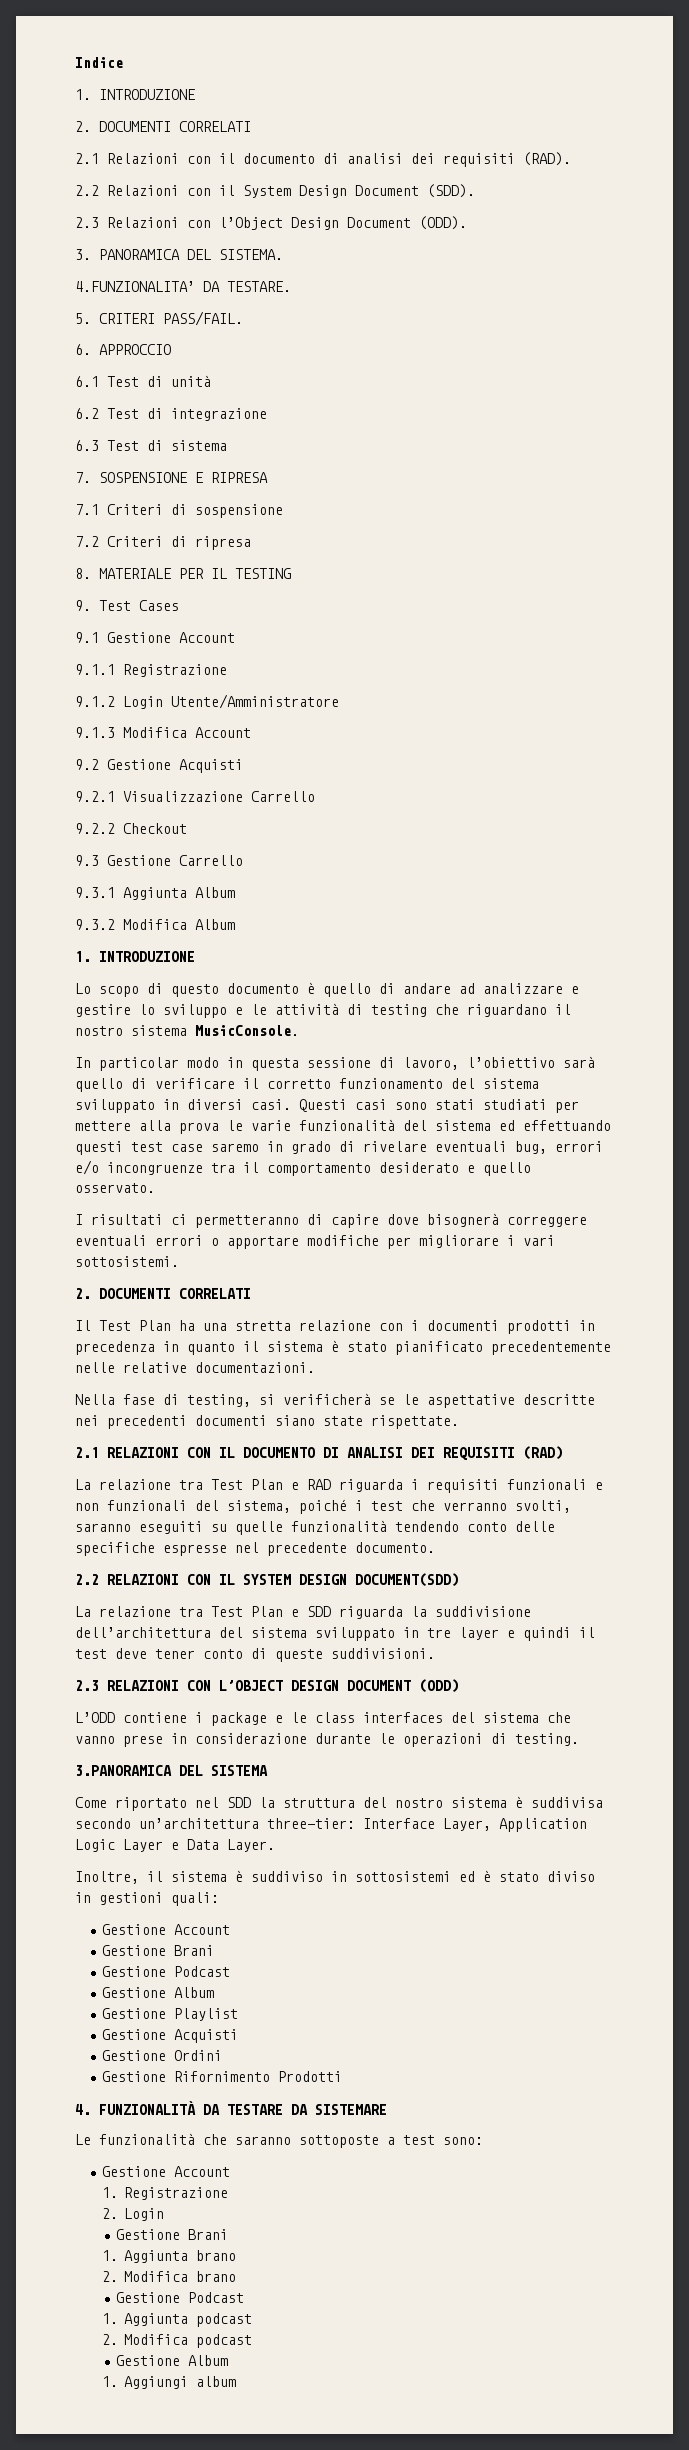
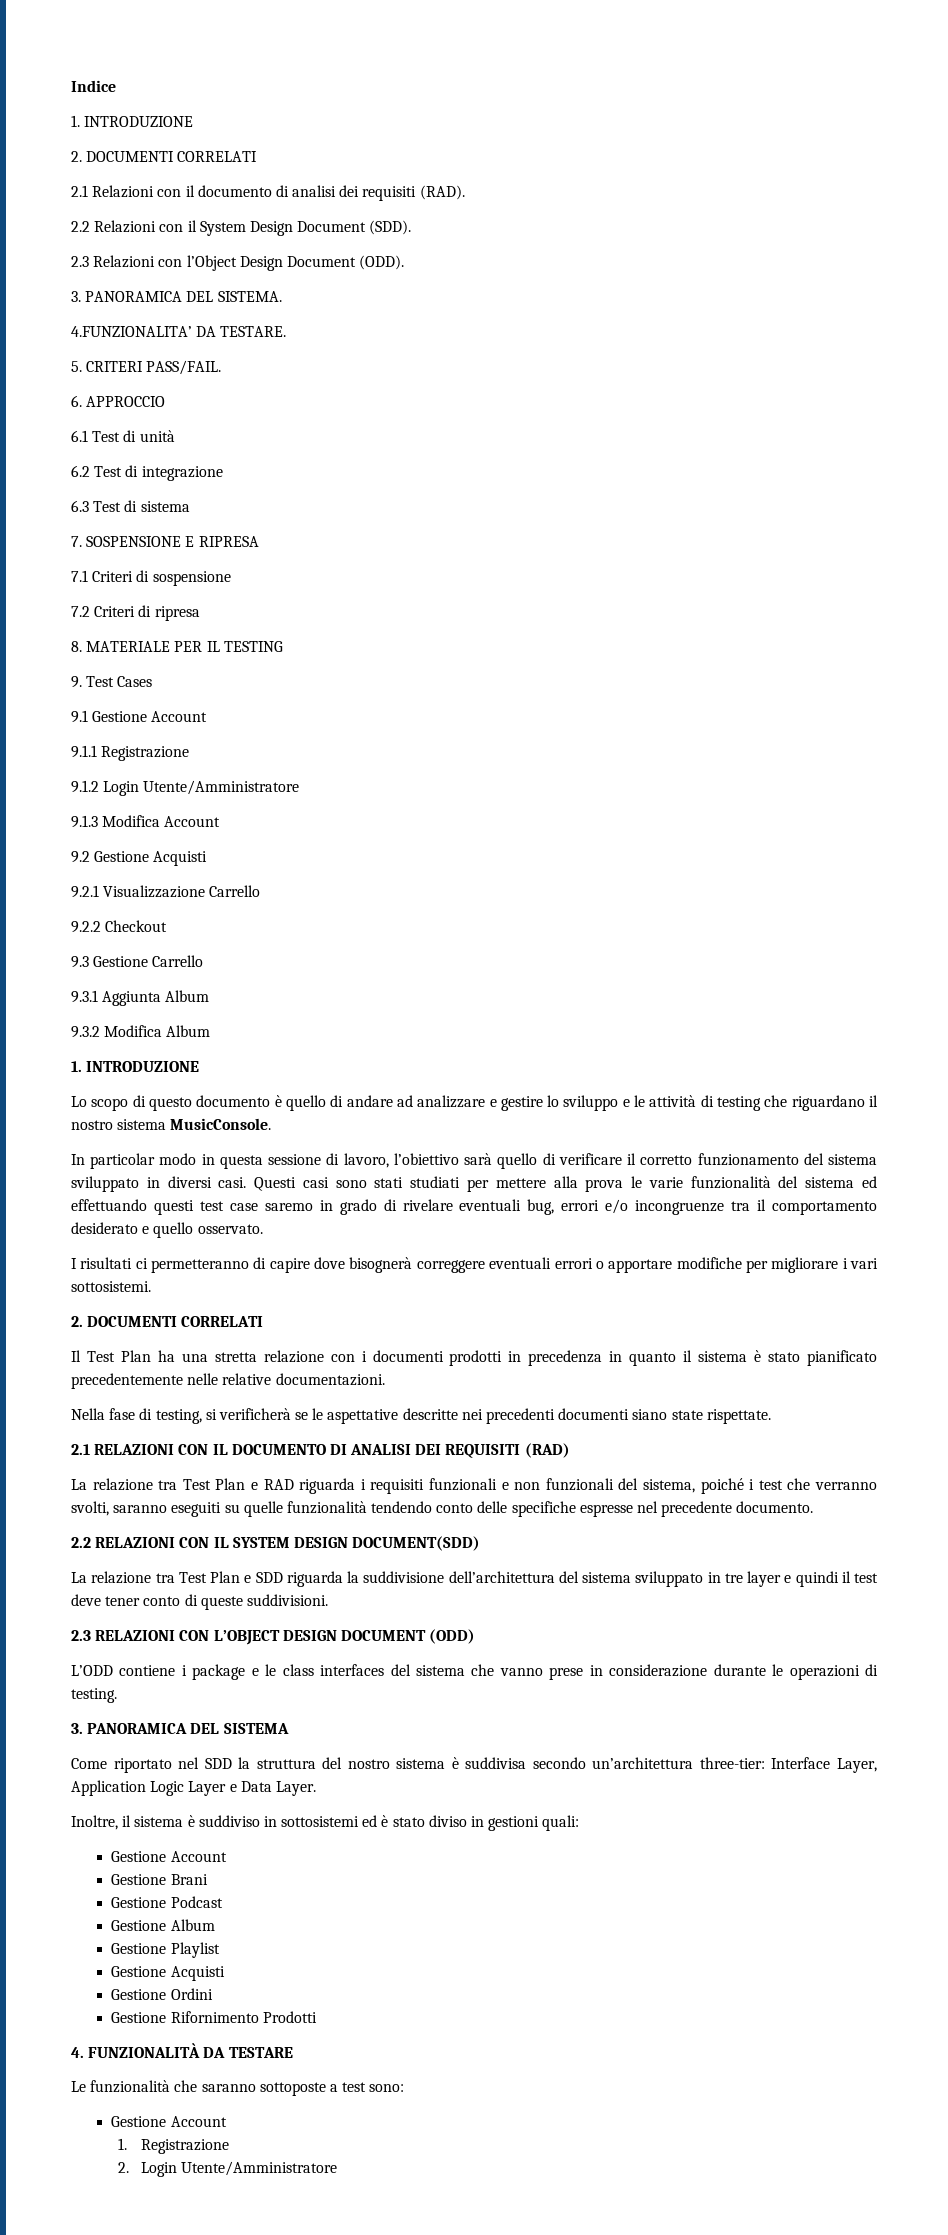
[75,1765,172,1776] 3.PANORAMICA -> [71,1723,188,1734] 3. PANORAMICA
[291,2104,387,2115] DA SISTEMARE -> (293, 2052) none
[115,2229,228,2240] [102,2250,237,2263] [102,2271,237,2282] [115,2292,244,2303] [102,2313,253,2327] [102,2334,253,2348] [115,2355,228,2366] [102,2376,237,2389] // Gestione Brani // 1. Aggiunta brano // 2. Modifica brano // Gestione Podcast // 1. Aggiunta podcast // 2. Modifica podcast // Gestione Album // 1. Aggiungi album -> [181,2161,338,2176] Utente/Amministratore

